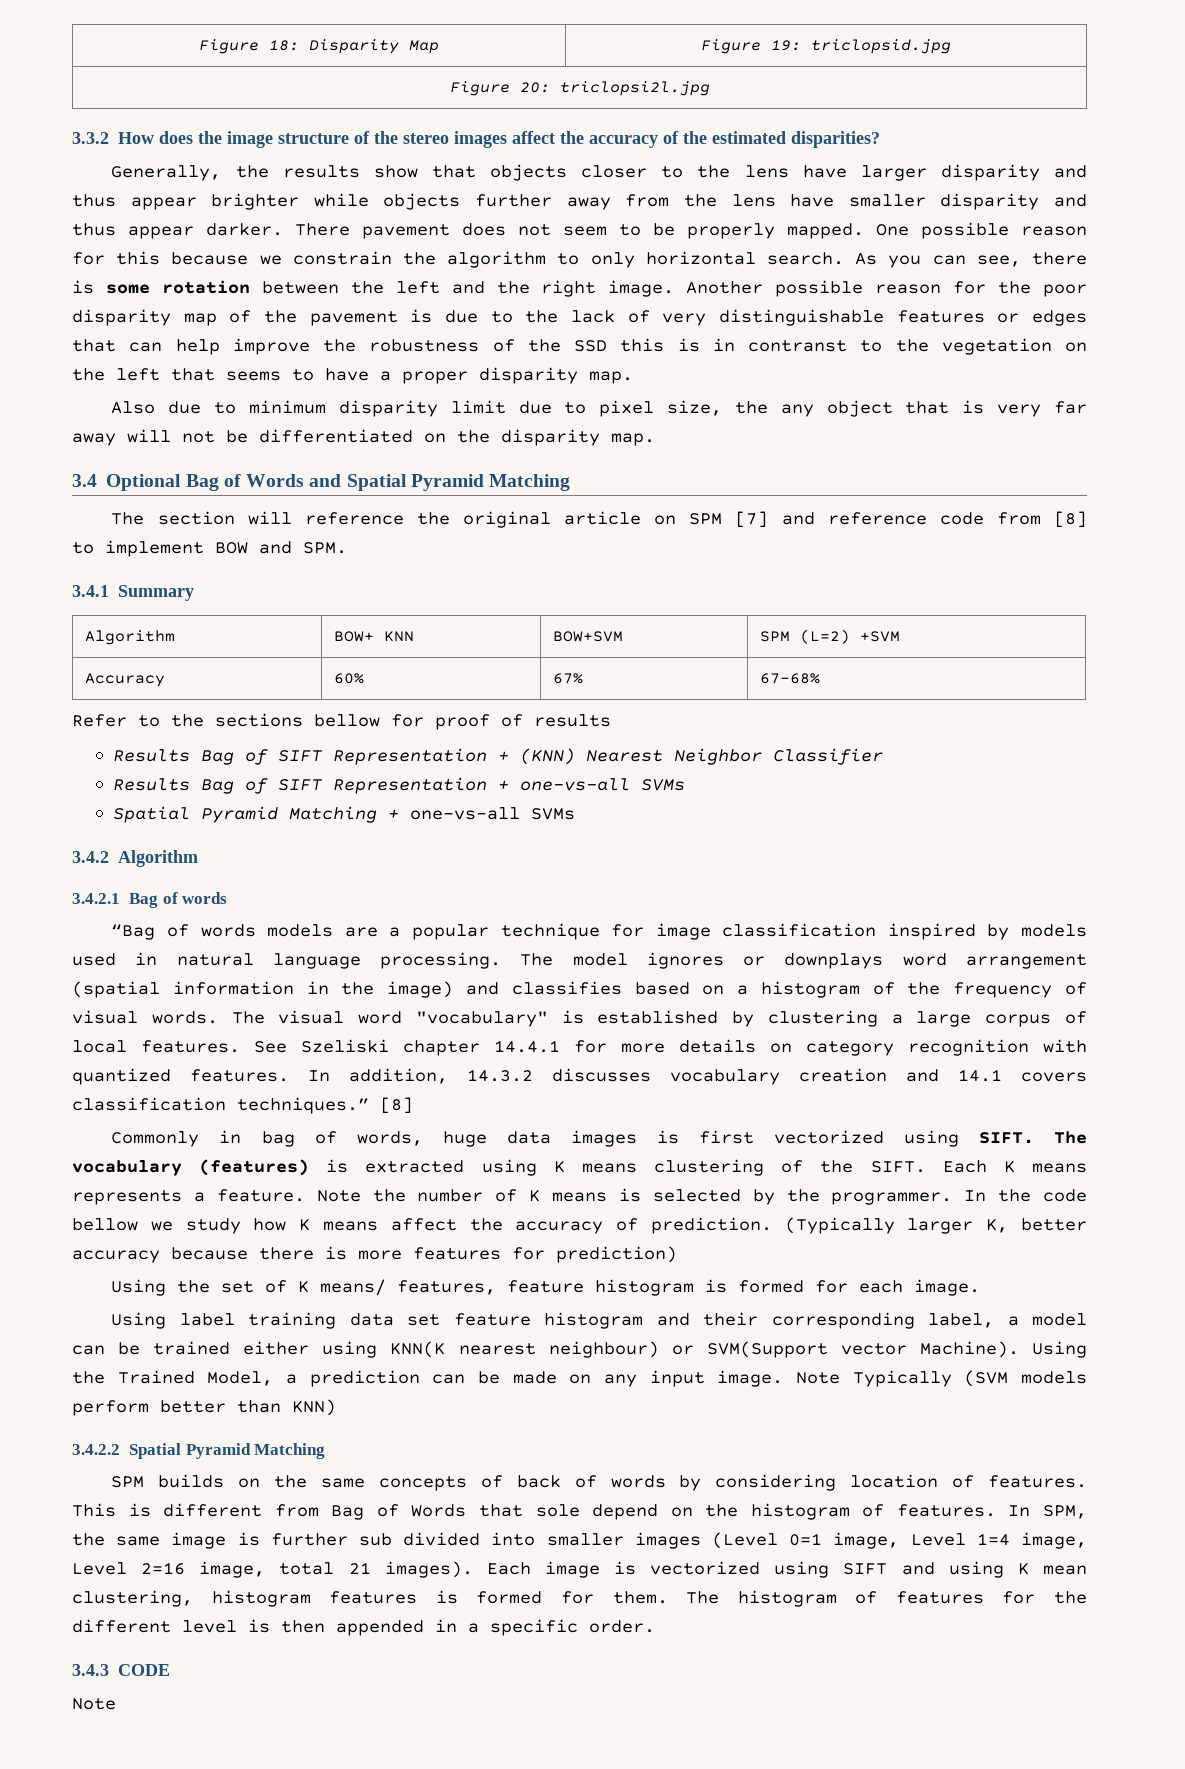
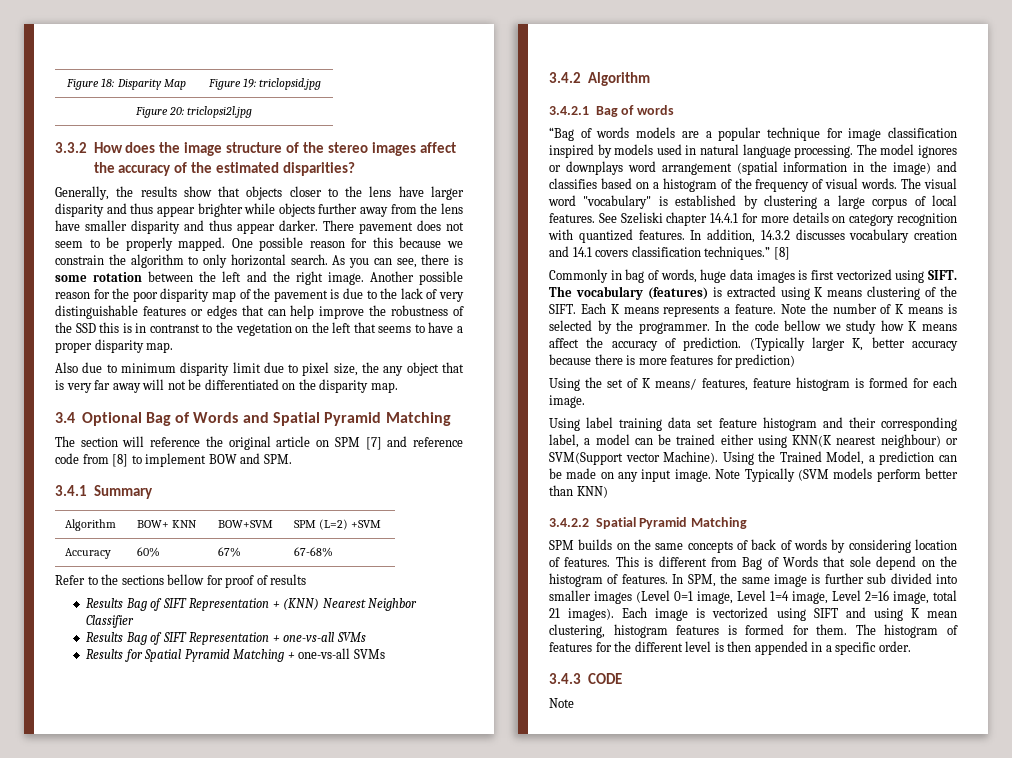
(685, 785) none -> [86,649,143,662] Results for

